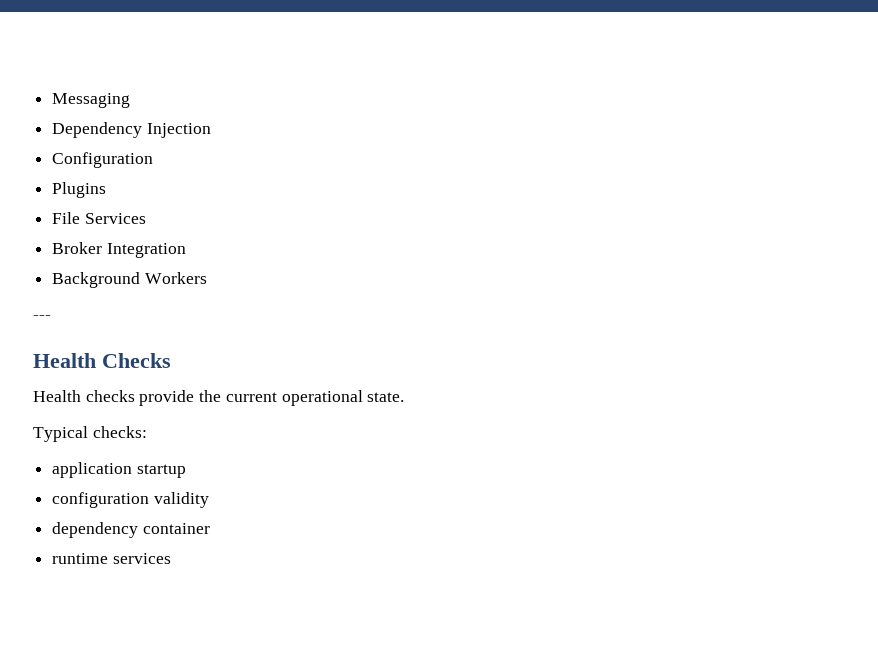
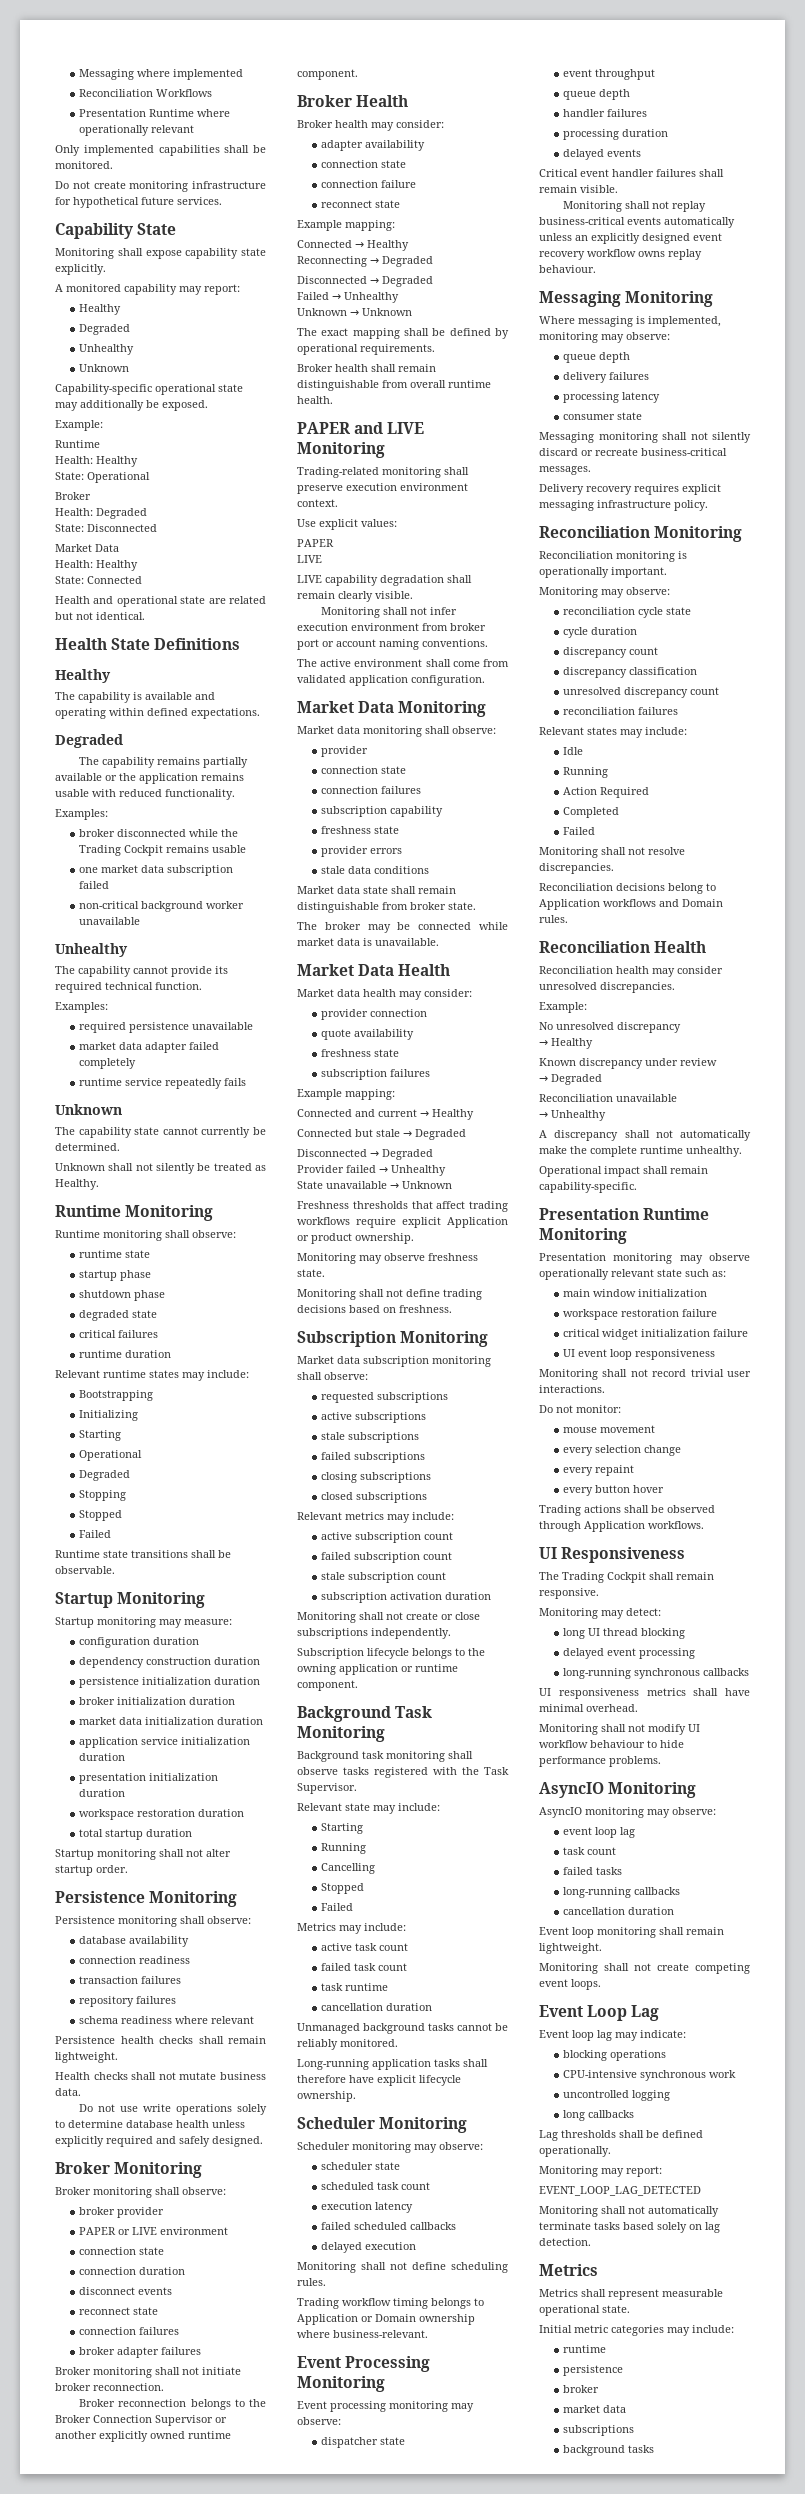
[52,93,131,108] [52,122,211,138] [52,152,154,168] [52,182,107,198] [52,212,146,224] [52,242,186,258] [52,272,207,288] [33,315,51,320] [33,353,171,368] [33,390,405,406] [33,426,147,442] [52,462,186,478] [52,492,209,508] [52,522,210,538] [52,553,171,564] Messaging // Dependency Injection // Configuration // Plugins // File Services // Broker Integration // Background Workers // --- // Health Checks // Health checks provide the current operational state. // Typical checks: // application startup // configuration validity // dependency container // runtime services -> [79,69,244,80] [79,89,213,97] [79,109,231,117] [79,125,195,136] [55,145,266,156] [55,161,113,169] [55,181,266,192] [55,197,222,208] [55,223,177,239] [55,248,266,259] [55,264,106,275] [55,284,240,295] [79,304,122,315] [79,324,131,335] [79,344,135,355] [79,364,130,372] [55,384,243,395] [55,400,208,411] [55,420,103,431] [55,440,100,448] [55,456,138,467] [55,472,150,483] [55,492,91,500] [55,508,147,519] [55,524,157,532] [55,544,119,552] [55,560,138,571] [55,576,142,584] [55,596,266,607] [55,612,145,620] [55,638,241,650] [55,669,111,683] [55,692,215,703] [55,708,260,719] [55,734,123,748] [79,757,249,768] [55,773,244,784] [55,789,235,800] [55,809,108,820] [79,829,239,837] [79,845,247,856] [79,865,234,876] [79,881,110,889] [79,901,245,912] [79,917,141,925] [55,943,128,957] [55,966,228,977] [55,982,202,993] [55,1002,108,1013] [79,1022,254,1033] [79,1042,220,1053] [79,1058,137,1069] [79,1078,247,1089] [55,1104,122,1115] [55,1127,266,1138] [55,1143,120,1151] [55,1163,266,1174] [55,1179,99,1190] [55,1205,214,1221] [55,1230,236,1241] [79,1250,151,1258] [79,1270,152,1281] [79,1290,166,1301] [79,1310,158,1321] [79,1330,159,1338] [79,1350,172,1358] [55,1370,249,1381] [79,1390,154,1401] [79,1410,139,1421] [79,1430,122,1441] [79,1450,143,1461] [79,1470,131,1481] [79,1490,127,1501] [79,1510,123,1521] [79,1530,112,1538] [55,1550,231,1558] [55,1566,115,1574] [55,1592,206,1608] [55,1617,232,1628] [79,1637,200,1648] [79,1657,261,1668] [79,1677,261,1688] [79,1697,236,1705] [79,1717,264,1725] [79,1737,251,1748] [79,1753,126,1761] [79,1773,219,1784] [79,1789,126,1797] [79,1809,245,1820] [79,1829,193,1840] [55,1849,231,1860] [55,1865,128,1876] [55,1891,238,1907] [55,1916,251,1927] [79,1936,190,1947] [79,1956,191,1964] [79,1976,182,1984] [79,1996,177,2007] [79,2016,255,2024] [55,2036,266,2044] [55,2052,118,2063] [55,2072,266,2080] [55,2088,81,2096] [79,2104,267,2115] [55,2120,245,2128] [55,2136,263,2147] [55,2162,203,2178] [55,2187,226,2198] [79,2207,165,2218] [79,2227,229,2235] [79,2247,165,2255] [79,2267,186,2275] [79,2287,173,2295] [79,2307,159,2315] [79,2327,180,2335] [79,2347,202,2358] [55,2367,241,2378] [55,2383,164,2391] [79,2399,266,2410] [55,2415,227,2426] [55,2431,231,2442] [297,69,358,80] [297,95,409,107] [297,120,444,131] [321,140,426,151] [321,160,407,168] [321,180,417,188] [321,200,401,208] [297,220,395,231] [297,240,409,251] [297,256,433,267] [297,276,433,287] [297,292,399,303] [297,308,412,316] [297,328,509,339] [297,344,435,355] [297,364,436,372] [297,380,491,391] [297,396,333,404] [297,422,425,434] [297,442,385,458] [297,467,469,478] [297,483,468,494] [297,499,338,507] [297,519,397,530] [297,539,334,547] [297,555,322,563] [297,575,472,586] [297,591,413,602] [321,607,458,618] [297,623,486,631] [297,639,488,650] [297,659,509,667] [297,675,485,686] [297,701,487,717] [297,726,496,737] [321,746,369,757] [321,766,407,774] [321,786,422,794] [321,806,444,817] [321,826,400,834] [321,846,403,857] [321,866,430,874] [297,886,456,894] [297,902,476,913] [297,922,508,933] [297,938,439,946] [297,964,451,976] [297,989,472,1000] [321,1009,428,1020] [321,1029,415,1040] [321,1049,400,1057] [321,1069,431,1080] [297,1089,395,1100] [297,1109,474,1120] [297,1129,466,1140] [297,1149,433,1160] [297,1165,446,1176] [297,1181,452,1189] [297,1201,508,1212] [297,1217,508,1228] [297,1233,414,1244] [297,1253,478,1264] [297,1269,325,1277] [297,1289,482,1300] [297,1305,452,1313] [297,1331,489,1347] [297,1356,491,1367] [297,1372,368,1380] [321,1392,449,1403] [321,1412,427,1423] [321,1432,420,1443] [321,1452,426,1463] [321,1472,432,1483] [321,1492,428,1503] [297,1512,454,1523] [321,1532,454,1543] [321,1552,453,1563] [321,1572,447,1583] [321,1592,492,1603] [297,1612,480,1623] [297,1628,451,1639] [297,1648,485,1659] [297,1664,458,1675] [297,1680,358,1691] [297,1706,433,1722] [297,1726,385,1742] [297,1751,473,1762] [297,1767,509,1778] [297,1783,357,1794] [297,1803,440,1814] [321,1823,364,1834] [321,1843,367,1854] [321,1863,376,1874] [321,1883,365,1894] [321,1903,354,1911] [297,1923,406,1934] [321,1943,409,1951] [321,1963,408,1971] [321,1983,389,1991] [321,2003,433,2011] [297,2023,508,2034] [297,2039,398,2050] [297,2059,488,2070] [297,2075,461,2086] [297,2091,356,2102] [297,2117,468,2133] [297,2142,483,2153] [321,2162,401,2170] [321,2182,431,2190] [321,2202,414,2213] [321,2222,457,2230] [321,2242,417,2253] [297,2262,508,2273] [297,2278,326,2286] [297,2298,484,2309] [297,2314,475,2325] [297,2330,428,2338] [297,2356,431,2372] [297,2376,385,2392] [297,2401,474,2412] [297,2417,341,2425] [321,2437,406,2448] [563,69,656,80] [563,89,631,100] [563,109,648,117] [563,129,669,140] [563,149,642,160] [539,169,724,177] [539,185,618,193] [563,201,707,212] [539,217,735,228] [539,233,722,244] [539,249,702,260] [539,265,596,273] [539,291,714,307] [539,316,721,327] [539,332,670,343] [563,352,631,363] [563,372,650,383] [563,392,661,403] [563,412,643,420] [539,432,751,443] [539,448,727,456] [539,466,591,475] [539,484,721,495] [539,500,708,511] [539,526,743,542] [539,551,687,562] [539,567,667,578] [539,587,670,598] [563,607,692,618] [563,627,638,638] [563,647,659,658] [563,667,698,678] [563,687,720,698] [563,707,679,715] [539,727,687,738] [563,747,584,755] [563,767,609,778] [563,787,650,798] [563,807,620,818] [563,827,596,835] [539,847,685,858] [539,863,614,874] [539,883,716,894] [539,899,723,910] [539,915,568,923] [539,941,707,953] [539,966,723,977] [539,982,675,993] [539,1002,587,1013] [539,1022,681,1033] [539,1038,593,1049] [539,1058,717,1069] [539,1074,602,1085] [539,1094,677,1102] [539,1110,606,1121] [539,1130,751,1141] [539,1146,742,1157] [539,1166,708,1177] [539,1182,637,1193] [539,1208,710,1220] [539,1228,627,1244] [539,1253,750,1264] [539,1269,726,1280] [563,1289,708,1297] [563,1309,718,1320] [563,1329,749,1340] [563,1349,716,1360] [539,1369,751,1380] [539,1385,605,1393] [539,1405,621,1413] [563,1425,656,1433] [563,1445,682,1456] [563,1465,635,1476] [563,1485,665,1496] [539,1505,715,1516] [539,1521,704,1532] [539,1547,686,1563] [539,1572,714,1583] [539,1588,599,1599] [539,1608,661,1619] [563,1628,686,1639] [563,1648,696,1659] [563,1668,750,1679] [539,1688,750,1699] [539,1704,638,1712] [539,1724,700,1735] [539,1740,684,1748] [539,1756,661,1767] [539,1782,697,1798] [539,1807,716,1818] [563,1827,636,1838] [563,1847,617,1855] [563,1867,623,1875] [563,1887,681,1898] [563,1907,675,1915] [539,1927,724,1938] [539,1943,602,1954] [539,1963,750,1974] [539,1979,601,1990] [539,2005,660,2021] [539,2030,686,2041] [563,2050,667,2061] [563,2070,737,2081] [563,2090,671,2101] [563,2110,635,2121] [539,2130,703,2141] [539,2146,611,2157] [539,2166,662,2177] [539,2186,701,2196] [539,2206,719,2217] [539,2222,720,2233] [539,2238,591,2246] [539,2264,598,2276] [539,2289,723,2300] [539,2305,630,2316] [539,2325,734,2336] [563,2345,607,2353] [563,2365,624,2376] [563,2385,600,2393] [563,2405,627,2413] [563,2425,635,2436] [563,2445,655,2456] Messaging where implemented // Reconciliation Workflows // Presentation Runtime where operationally relevant // Only implemented capabilities shall be monitored. // Do not create monitoring infrastructure for hypothetical future services. // Capability State // Monitoring shall expose capability state explicitly. // A monitored capability may report: // Healthy // Degraded // Unhealthy // Unknown // Capability-specific operational state may additionally be exposed. // Example: // Runtime // Health: Healthy // State: Operational // Broker // Health: Degraded // State: Disconnected // Market Data // Health: Healthy // State: Connected // Health and operational state are related but not identical. // Health State Definitions // Healthy // The capability is available and operating within defined expectations. // Degraded // The capability remains partially available or the application remains usable with reduced functionality. // Examples: // broker disconnected while the Trading Cockpit remains usable // one market data subscription failed // non-critical background worker unavailable // Unhealthy // The capability cannot provide its required technical function. // Examples: // required persistence unavailable // market data adapter failed completely // runtime service repeatedly fails // Unknown // The capability state cannot currently be determined. // Unknown shall not silently be treated as Healthy. // Runtime Monitoring // Runtime monitoring shall observe: // runtime state // startup phase // shutdown phase // degraded state // critical failures // runtime duration // Relevant runtime states may include: // Bootstrapping // Initializing // Starting // Operational // Degraded // Stopping // Stopped // Failed // Runtime state transitions shall be observable. // Startup Monitoring // Startup monitoring may measure: // configuration duration // dependency construction duration // persistence initialization duration // broker initialization duration // market data initialization duration // application service initialization duration // presentation initialization duration // workspace restoration duration // total startup duration // Startup monitoring shall not alter startup order. // Persistence Monitoring // Persistence monitoring shall observe: // database availability // connection readiness // transaction failures // repository failures // schema readiness where relevant // Persistence health checks shall remain lightweight. // Health checks shall not mutate business data. // Do not use write operations solely to determine database health unless explicitly required and safely designed. // Broker Monitoring // Broker monitoring shall observe: // broker provider // PAPER or LIVE environment // connection state // connection duration // disconnect events // reconnect state // connection failures // broker adapter failures // Broker monitoring shall not initiate broker reconnection. // Broker reconnection belongs to the Broker Connection Supervisor or another explicitly owned runtime component. // Broker Health // Broker health may consider: // adapter availability // connection state // connection failure // reconnect state // Example mapping: // Connected → Healthy // Reconnecting → Degraded // Disconnected → Degraded // Failed → Unhealthy // Unknown → Unknown // The exact mapping shall be defined by operational requirements. // Broker health shall remain distinguishable from overall runtime health. // PAPER and LIVE Monitoring // Trading-related monitoring shall preserve execution environment context. // Use explicit values: // PAPER // LIVE // LIVE capability degradation shall remain clearly visible. // Monitoring shall not infer execution environment from broker port or account naming conventions. // The active environment shall come from validated application configuration. // Market Data Monitoring // Market data monitoring shall observe: // provider // connection state // connection failures // subscription capability // freshness state // provider errors // stale data conditions // Market data state shall remain distinguishable from broker state. // The broker may be connected while market data is unavailable. // Market Data Health // Market data health may consider: // provider connection // quote availability // freshness state // subscription failures // Example mapping: // Connected and current → Healthy // Connected but stale → Degraded // Disconnected → Degraded // Provider failed → Unhealthy // State unavailable → Unknown // Freshness thresholds that affect trading workflows require explicit Application or product ownership. // Monitoring may observe freshness state. // Monitoring shall not define trading decisions based on freshness. // Subscription Monitoring // Market data subscription monitoring shall observe: // requested subscriptions // active subscriptions // stale subscriptions // failed subscriptions // closing subscriptions // closed subscriptions // Relevant metrics may include: // active subscription count // failed subscription count // stale subscription count // subscription activation duration // Monitoring shall not create or close subscriptions independently. // Subscription lifecycle belongs to the owning application or runtime component. // Background Task Monitoring // Background task monitoring shall observe tasks registered with the Task Supervisor. // Relevant state may include: // Starting // Running // Cancelling // Stopped // Failed // Metrics may include: // active task count // failed task count // task runtime // cancellation duration // Unmanaged background tasks cannot be reliably monitored. // Long-running application tasks shall therefore have explicit lifecycle ownership. // Scheduler Monitoring // Scheduler monitoring may observe: // scheduler state // scheduled task count // execution latency // failed scheduled callbacks // delayed execution // Monitoring shall not define scheduling rules. // Trading workflow timing belongs to Application or Domain ownership where business-relevant. // Event Processing Monitoring // Event processing monitoring may observe: // dispatcher state // event throughput // queue depth // handler failures // processing duration // delayed events // Critical event handler failures shall remain visible. // Monitoring shall not replay business-critical events automatically unless an explicitly designed event recovery workflow owns replay behaviour. // Messaging Monitoring // Where messaging is implemented, monitoring may observe: // queue depth // delivery failures // processing latency // consumer state // Messaging monitoring shall not silently discard or recreate business-critical messages. // Delivery recovery requires explicit messaging infrastructure policy. // Reconciliation Monitoring // Reconciliation monitoring is operationally important. // Monitoring may observe: // reconciliation cycle state // cycle duration // discrepancy count // discrepancy classification // unresolved discrepancy count // reconciliation failures // Relevant states may include: // Idle // Running // Action Required // Completed // Failed // Monitoring shall not resolve discrepancies. // Reconciliation decisions belong to Application workflows and Domain rules. // Reconciliation Health // Reconciliation health may consider unresolved discrepancies. // Example: // No unresolved discrepancy // → Healthy // Known discrepancy under review // → Degraded // Reconciliation unavailable // → Unhealthy // A discrepancy shall not automatically make the complete runtime unhealthy. // Operational impact shall remain capability-specific. // Presentation Runtime Monitoring // Presentation monitoring may observe operationally relevant state such as: // main window initialization // workspace restoration failure // critical widget initialization failure // UI event loop responsiveness // Monitoring shall not record trivial user interactions. // Do not monitor: // mouse movement // every selection change // every repaint // every button hover // Trading actions shall be observed through Application workflows. // UI Responsiveness // The Trading Cockpit shall remain responsive. // Monitoring may detect: // long UI thread blocking // delayed event processing // long-running synchronous callbacks // UI responsiveness metrics shall have minimal overhead. // Monitoring shall not modify UI workflow behaviour to hide performance problems. // AsyncIO Monitoring // AsyncIO monitoring may observe: // event loop lag // task count // failed tasks // long-running callbacks // cancellation duration // Event loop monitoring shall remain lightweight. // Monitoring shall not create competing event loops. // Event Loop Lag // Event loop lag may indicate: // blocking operations // CPU-intensive synchronous work // uncontrolled logging // long callbacks // Lag thresholds shall be defined operationally. // Monitoring may report: // EVENT_LOOP_LAG_DETECTED // Monitoring shall not automatically terminate tasks based solely on lag detection. // Metrics // Metrics shall represent measurable operational state. // Initial metric categories may include: // runtime // persistence // broker // market data // subscriptions // background tasks

